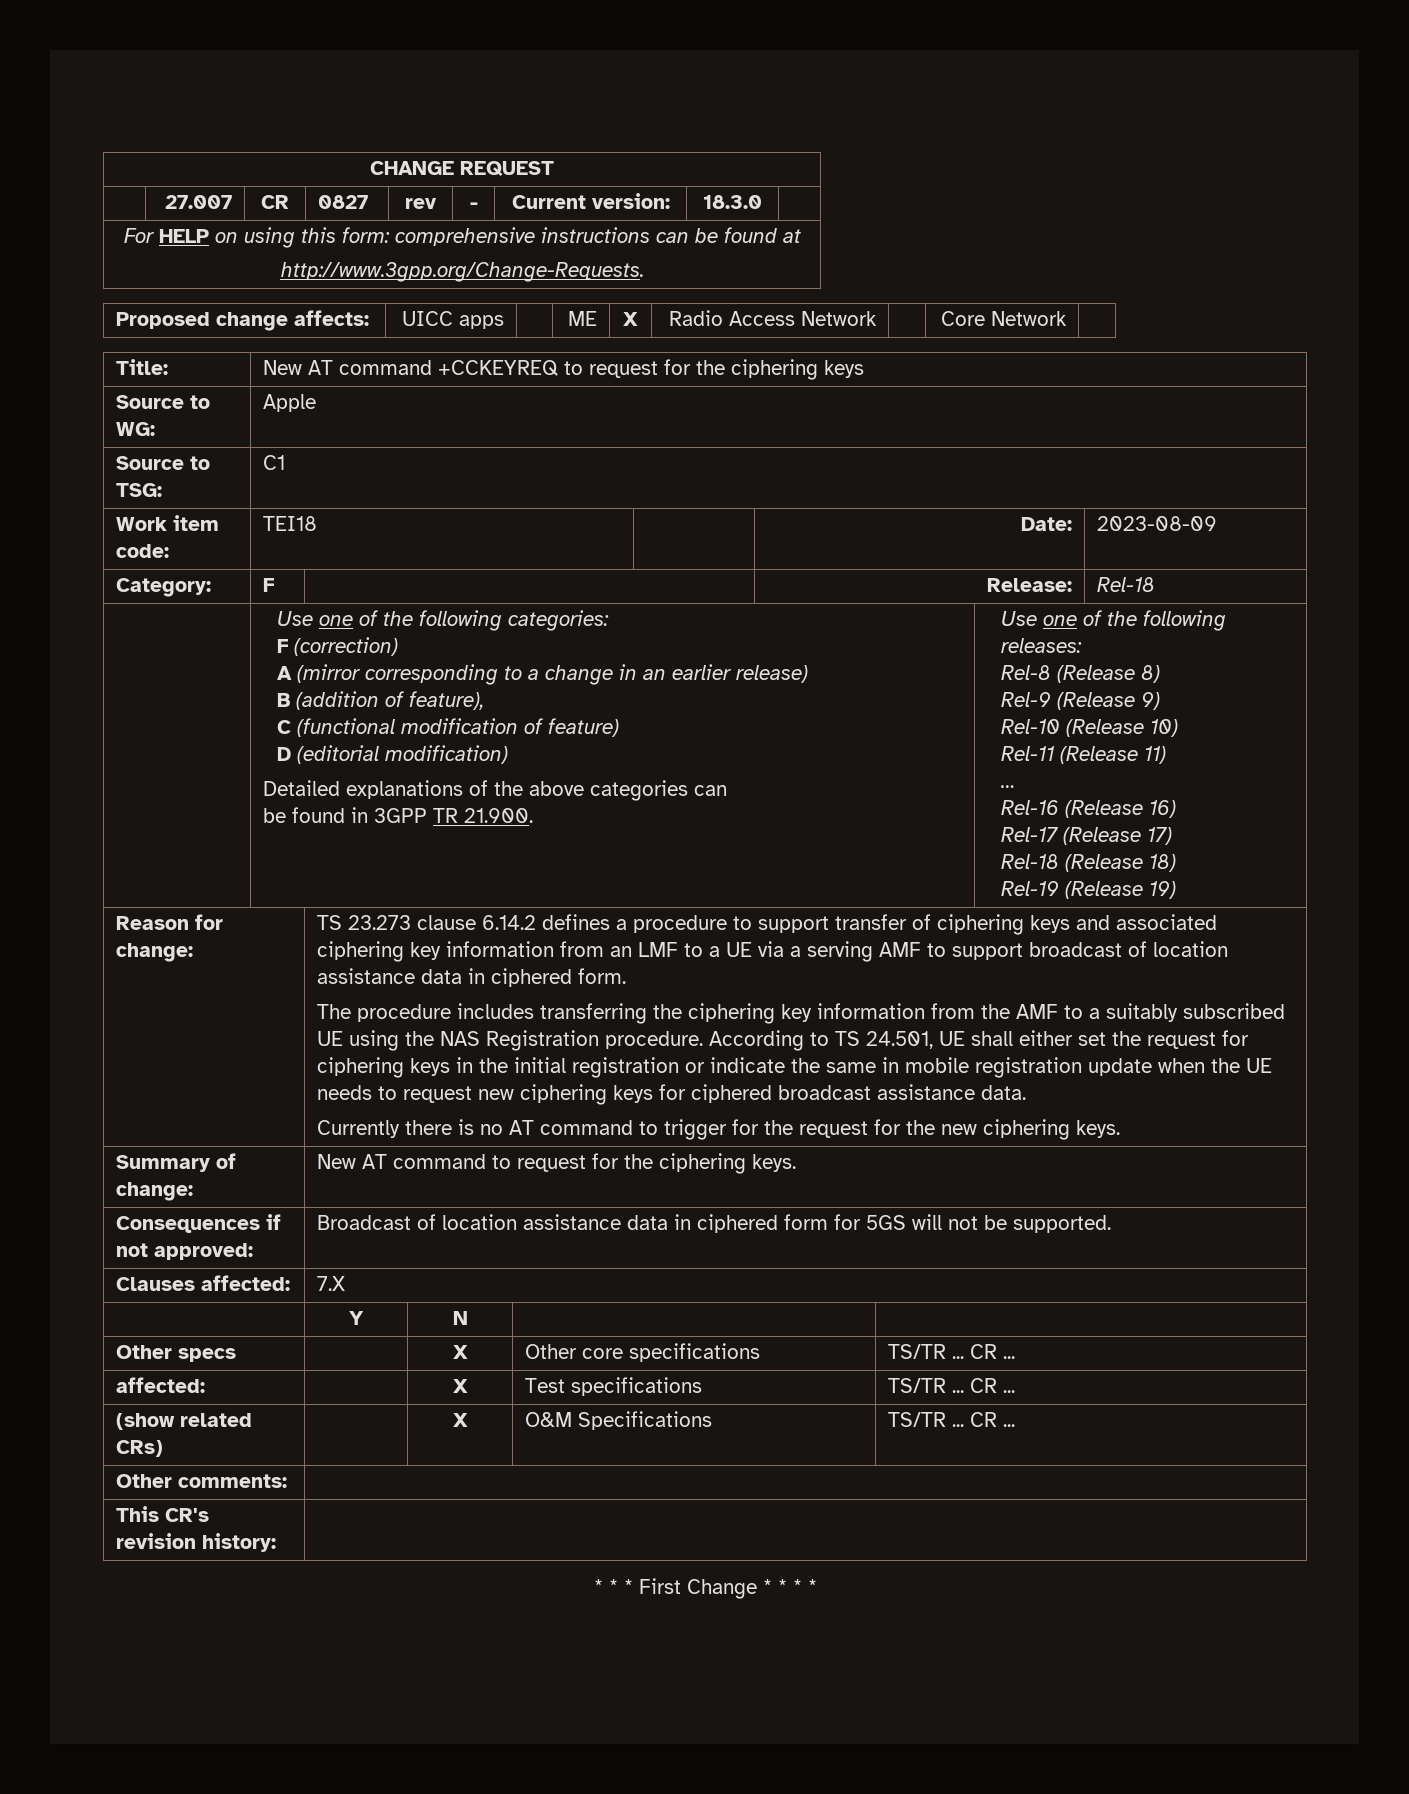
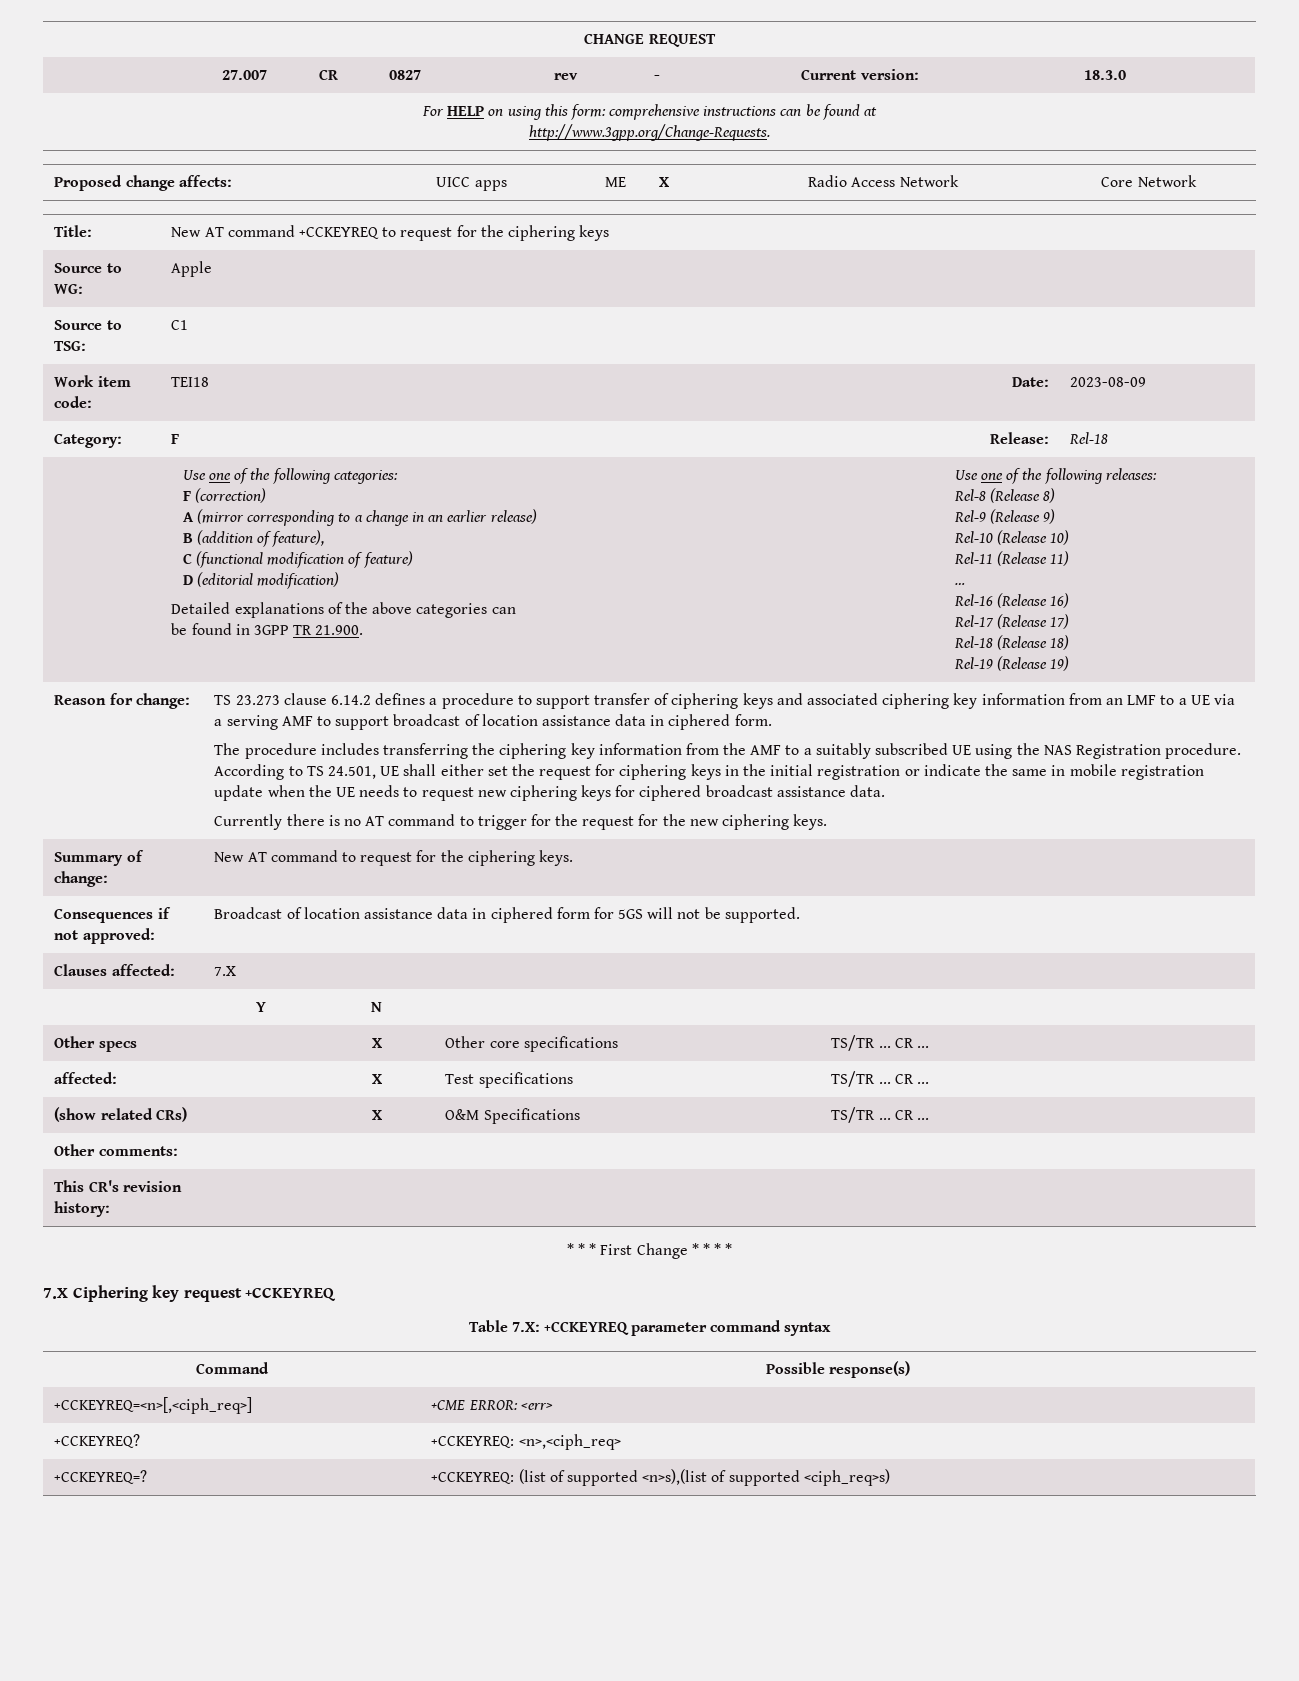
(817, 1586) none -> [43,1285,337,1302] [468,1320,832,1336] [196,1362,269,1374] [765,1361,911,1378] [54,1397,253,1414] [431,1400,553,1410] [54,1434,141,1448] [431,1434,621,1450] [54,1470,148,1484] [431,1469,890,1486] // 7.X Ciphering key request +CCKEYREQ // Table 7.X: +CCKEYREQ parameter command syntax // Command | Possible response(s) // +CCKEYREQ=<n>[,<ciph_req>] | +CME ERROR: <err> // +CCKEYREQ? | +CCKEYREQ: <n>,<ciph_req> // +CCKEYREQ=? | +CCKEYREQ: (list of supported <n>s),(list of supported <ciph_req>s)

